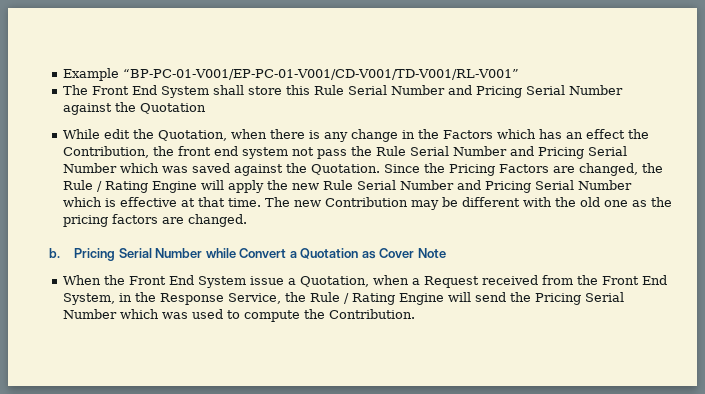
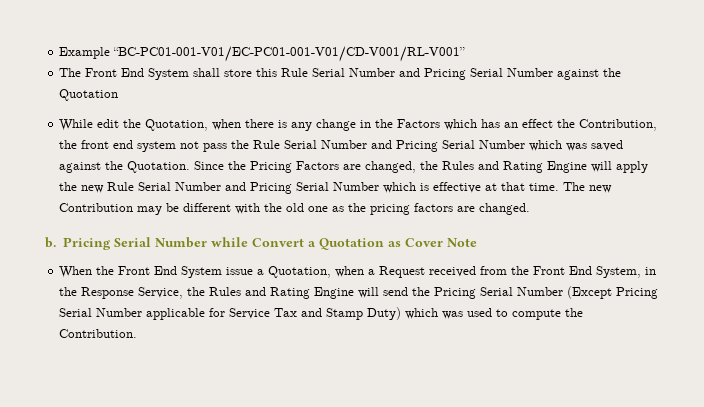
[123,69,520,80] “BP-PC-01-V001/EP-PC-01-V001/CD-V001/TD-V001/RL-V001” -> [113,46,466,62] “BC-PC01-001-V01/EC-PC01-001-V01/CD-V001/RL-V001”
[63,180,103,192] Rule / -> [442,161,500,170] Rules and
[310,292,350,304] Rule / -> [209,287,267,296] Rules and
(118, 314) none -> [567,286,659,299] [59,307,402,320] (Except Pricing Serial Number applicable for Service Tax and Stamp Duty)

